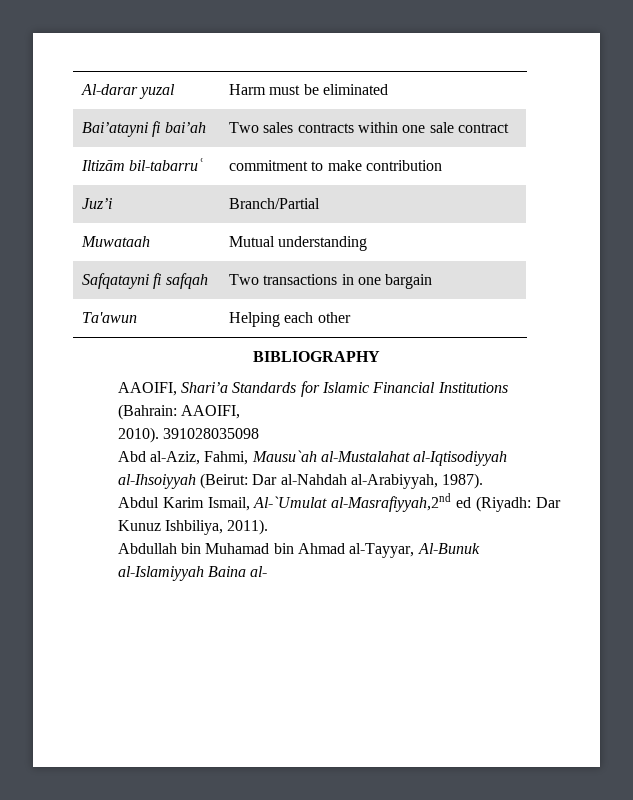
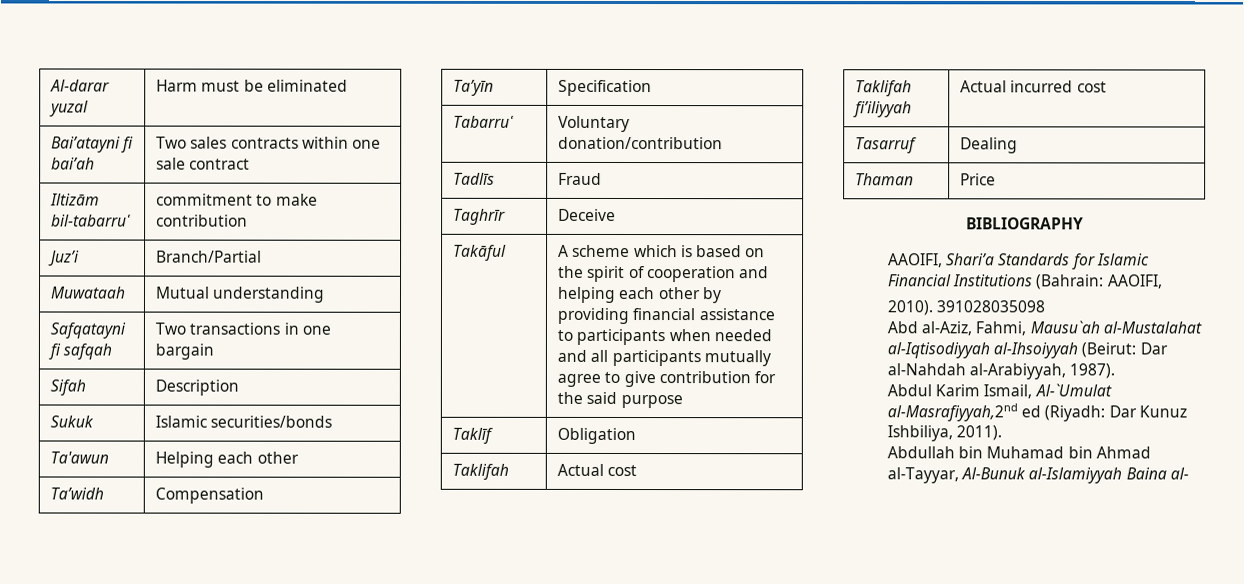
(433, 281) none -> [50,379,87,396] [155,379,240,396] [50,415,95,428] [155,415,333,428] // Sifah | Description // Sukuk | Islamic securities/bonds
(351, 317) none -> [50,487,105,500] [155,487,265,504] [453,79,495,96] [558,79,653,97] [453,115,515,128] [558,115,631,133] [558,136,724,150] [453,172,496,185] [558,172,603,185] [453,208,507,225] [558,208,617,221] [453,244,508,261] [558,244,766,258] [558,265,769,283] [557,286,722,304] [557,307,775,325] [557,328,772,346] [557,349,771,367] [557,371,776,388] [557,391,683,409] [452,427,494,444] [557,427,637,445] [452,463,510,480] [557,463,638,477] [855,80,913,97] [853,101,913,118] [960,80,1107,93] [855,137,918,154] [960,137,1019,154] [855,173,915,186] [960,173,997,186] // Ta’widh | Compensation // Ta’yīn | Specification // Tabarruʿ | Voluntary donation/contribution // Tadlīs | Fraud // Taghrīr | Deceive // Takāful | A scheme which is based on the spirit of cooperation and helping each other by providing financial assistance to participants when needed and all participants mutually agree to give contribution for the said purpose // Taklīf | Obligation // Taklifah | Actual cost // Taklifah fi’iliyyah | Actual incurred cost // Tasarruf | Dealing // Thaman | Price

